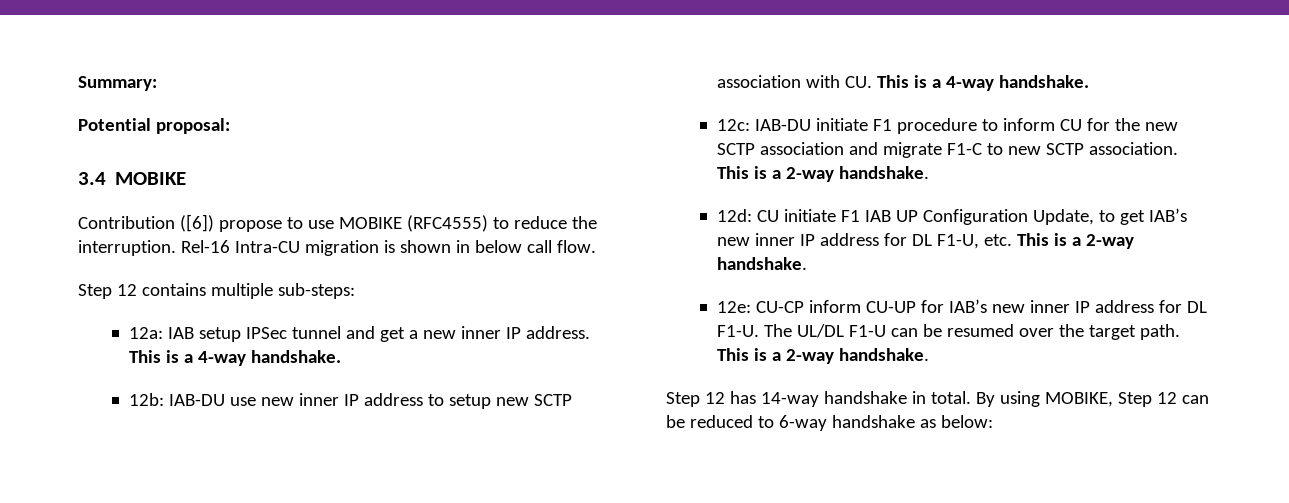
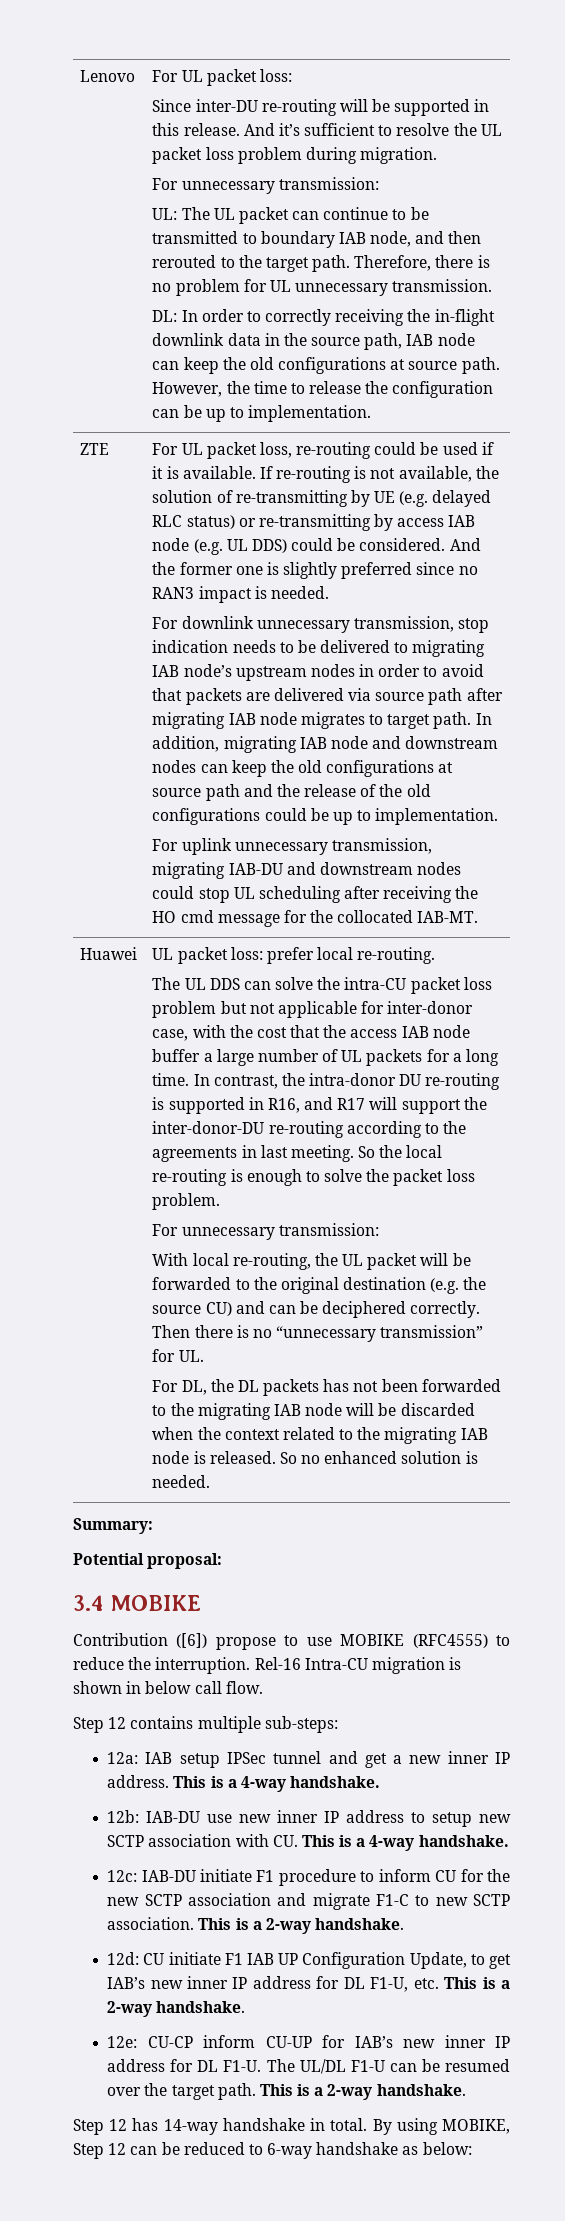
(78, 83) none -> [80,70,136,82] [152,69,292,86] [152,99,490,116] [152,123,502,136] [152,147,438,164] [152,177,379,194] [152,207,429,224] [152,231,482,248] [152,255,490,272] [152,279,493,296] [152,309,495,326] [152,333,475,350] [152,357,500,374] [152,381,494,398] [152,405,372,422] [80,443,110,455] [152,442,494,459] [152,466,499,483] [152,490,492,507] [152,514,476,531] [152,538,481,555] [152,562,478,579] [152,586,329,603] [152,616,490,633] [152,640,486,657] [152,664,484,681] [152,688,503,705] [152,712,492,729] [152,736,499,753] [152,760,454,777] [152,784,431,801] [152,808,499,825] [152,838,432,855] [152,862,462,879] [152,886,479,903] [152,910,479,927] [80,947,138,960] [152,947,436,964] [152,977,492,994] [152,1001,474,1018] [152,1025,470,1041] [152,1049,500,1066] [152,1073,501,1090] [152,1097,487,1114] [152,1121,467,1138] [152,1145,443,1162] [152,1169,475,1186] [152,1193,221,1210] [152,1223,379,1240] [152,1253,471,1270] [152,1277,487,1294] [152,1301,481,1318] [152,1325,484,1342] [152,1349,204,1362] [152,1379,501,1396] [152,1403,475,1420] [152,1427,488,1444] [152,1451,478,1464] [152,1475,211,1488] Lenovo | For UL packet loss: // Since inter-DU re-routing will be supported in this release. And it’s sufficient to resolve the UL packet loss problem during migration. // For unnecessary transmission: // UL: The UL packet can continue to be transmitted to boundary IAB node, and then rerouted to the target path. Therefore, there is no problem for UL unnecessary transmission. // DL: In order to correctly receiving the in-flight downlink data in the source path, IAB node can keep the old configurations at source path. However, the time to release the configuration can be up to implementation. // ZTE | For UL packet loss, re-routing could be used if it is available. If re-routing is not available, the solution of re-transmitting by UE (e.g. delayed RLC status) or re-transmitting by access IAB node (e.g. UL DDS) could be considered. And the former one is slightly preferred since no RAN3 impact is needed. // For downlink unnecessary transmission, stop indication needs to be delivered to migrating IAB node’s upstream nodes in order to avoid that packets are delivered via source path after migrating IAB node migrates to target path. In addition, migrating IAB node and downstream nodes can keep the old configurations at source path and the release of the old configurations could be up to implementation. // For uplink unnecessary transmission, migrating IAB-DU and downstream nodes could stop UL scheduling after receiving the HO cmd message for the collocated IAB-MT. // Huawei | UL packet loss: prefer local re-routing. // The UL DDS can solve the intra-CU packet loss problem but not applicable for inter-donor case, with the cost that the access IAB node buffer a large number of UL packets for a long time. In contrast, the intra-donor DU re-routing is supported in R16, and R17 will support the inter-donor-DU re-routing according to the agreements in last meeting. So the local re-routing is enough to solve the packet loss problem. // For unnecessary transmission: // With local re-routing, the UL packet will be forwarded to the original destination (e.g. the source CU) and can be deciphered correctly. Then there is no “unnecessary transmission” for UL. // For DL, the DL packets has not been forwarded to the migrating IAB node will be discarded when the context related to the migrating IAB node is released. So no enhanced solution is needed. //

